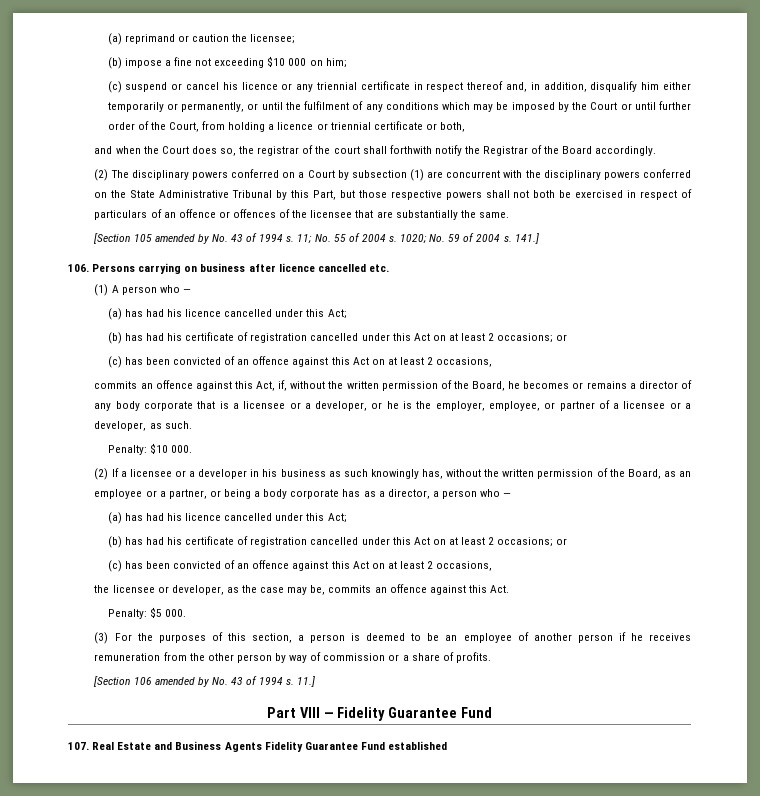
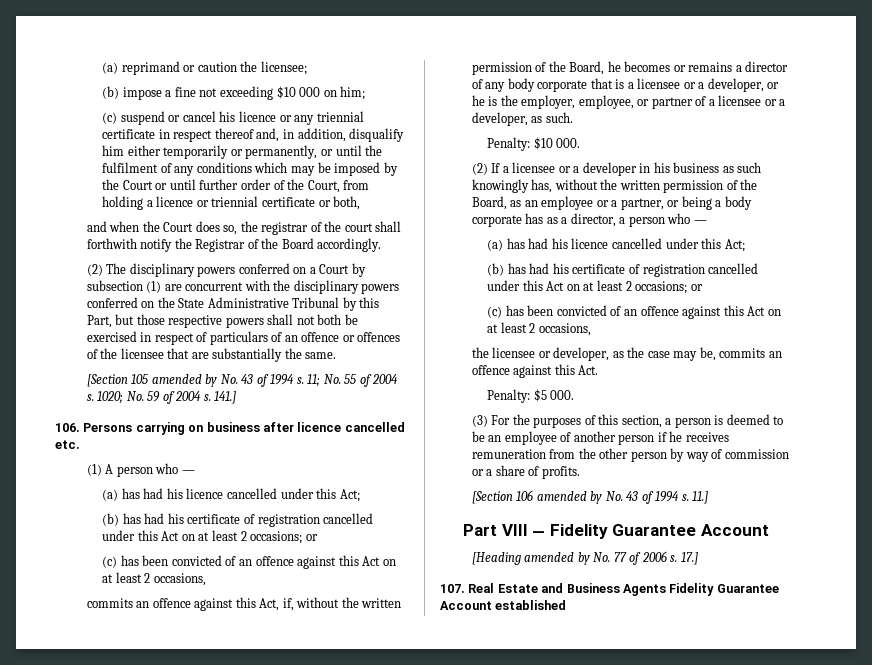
[461,707,493,718] Fund -> [700,524,769,536] [471,551,698,565] Account // [Heading amended by No. 77 of 2006 s. 17.]
[360,742,385,750] Fund -> [440,601,492,610] Account

